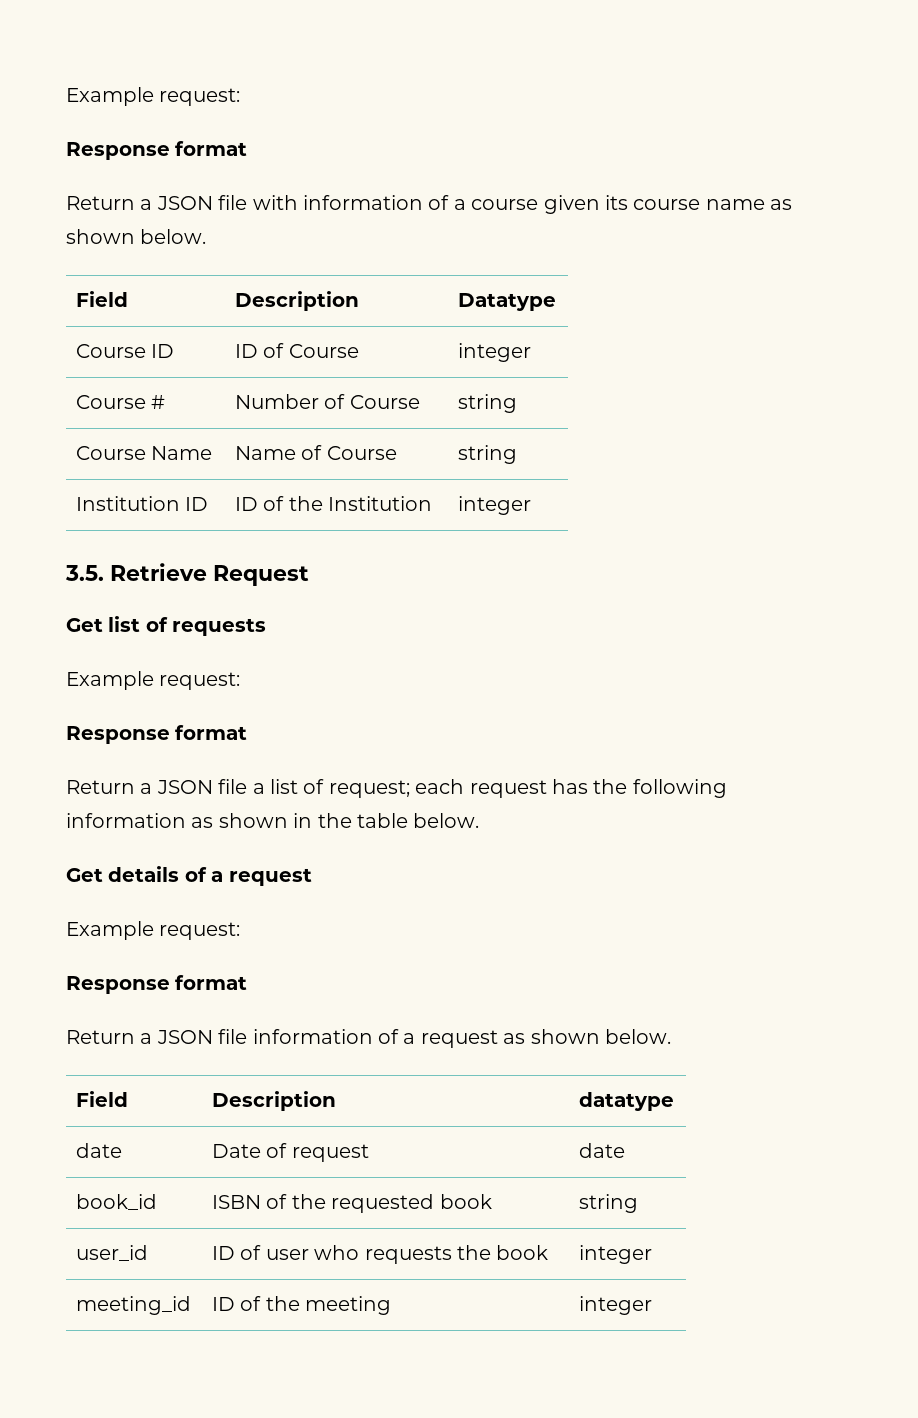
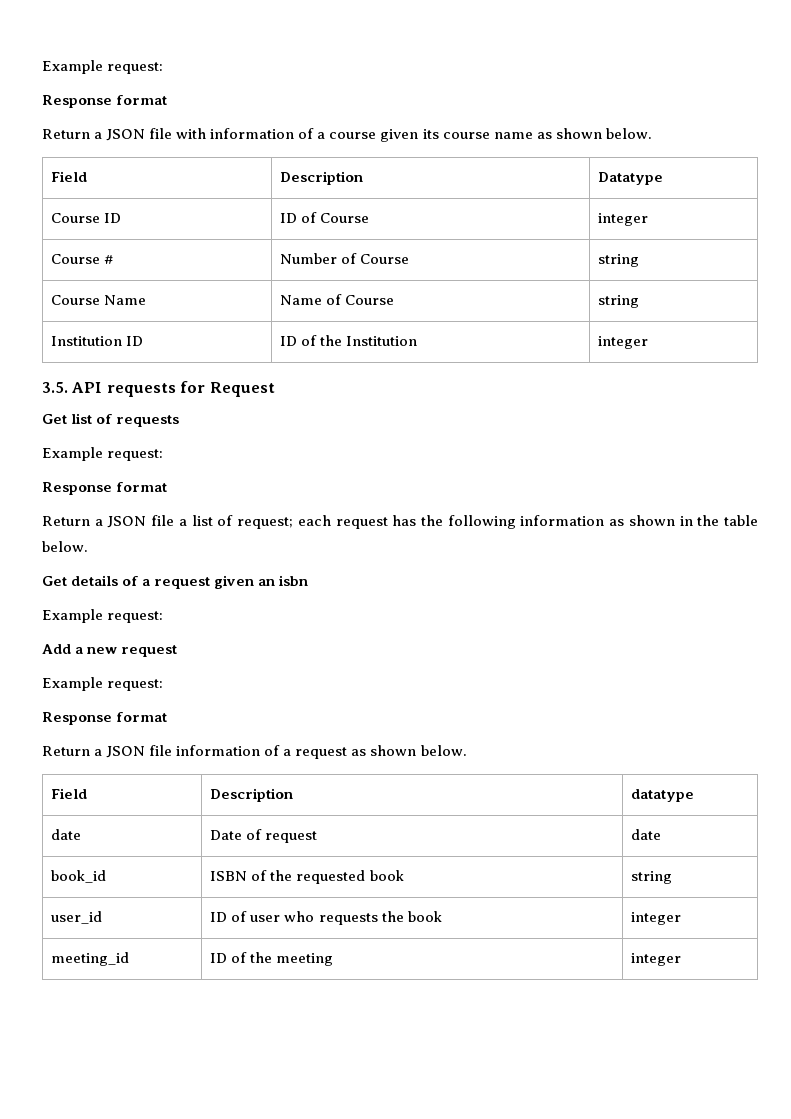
[110,563,207,581] Retrieve -> [72,381,206,397] API requests for
(312, 877) none -> [214,575,309,589] [42,609,164,623] [42,644,178,657] given an isbn // Example request: // Add a new request

